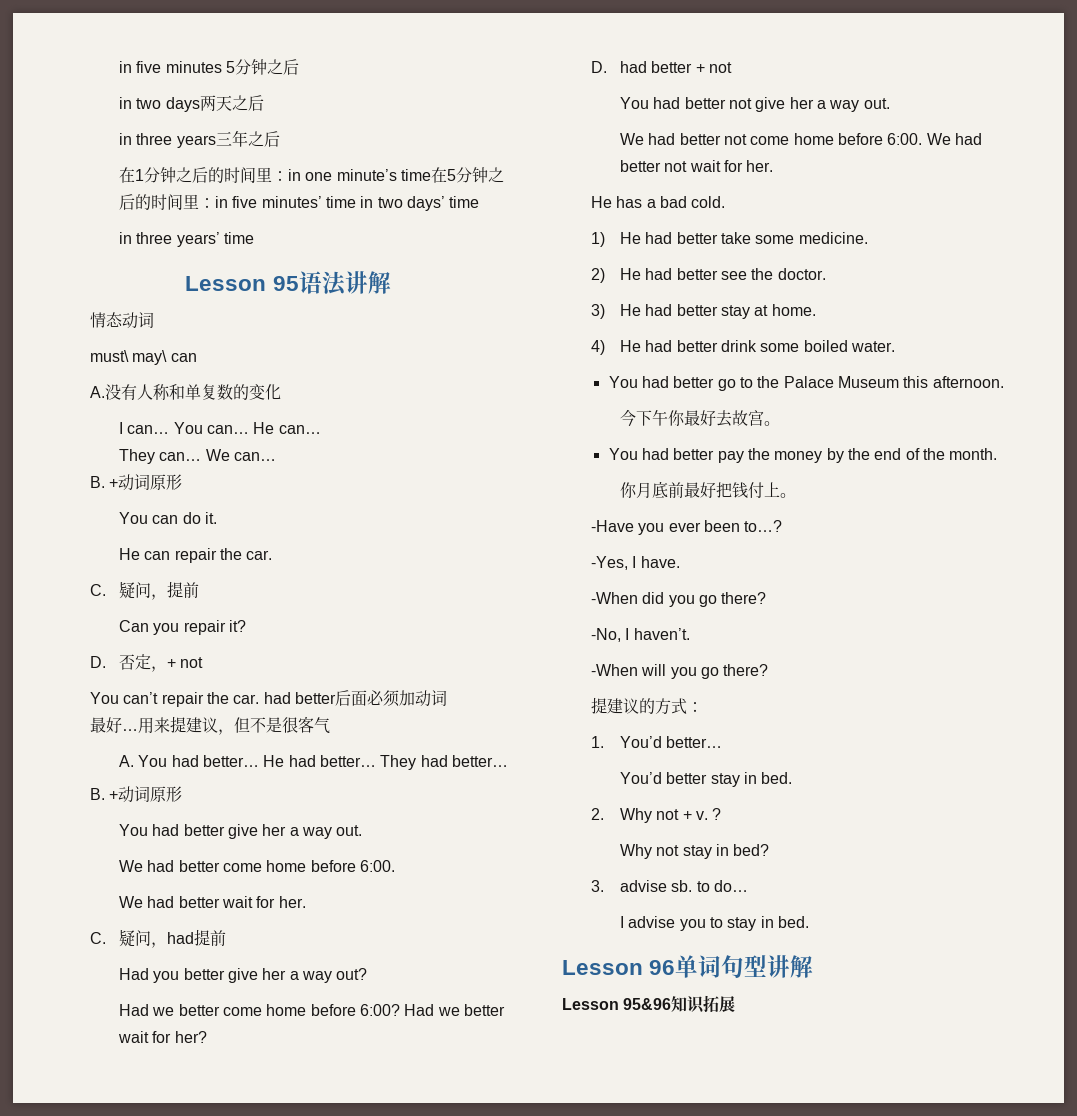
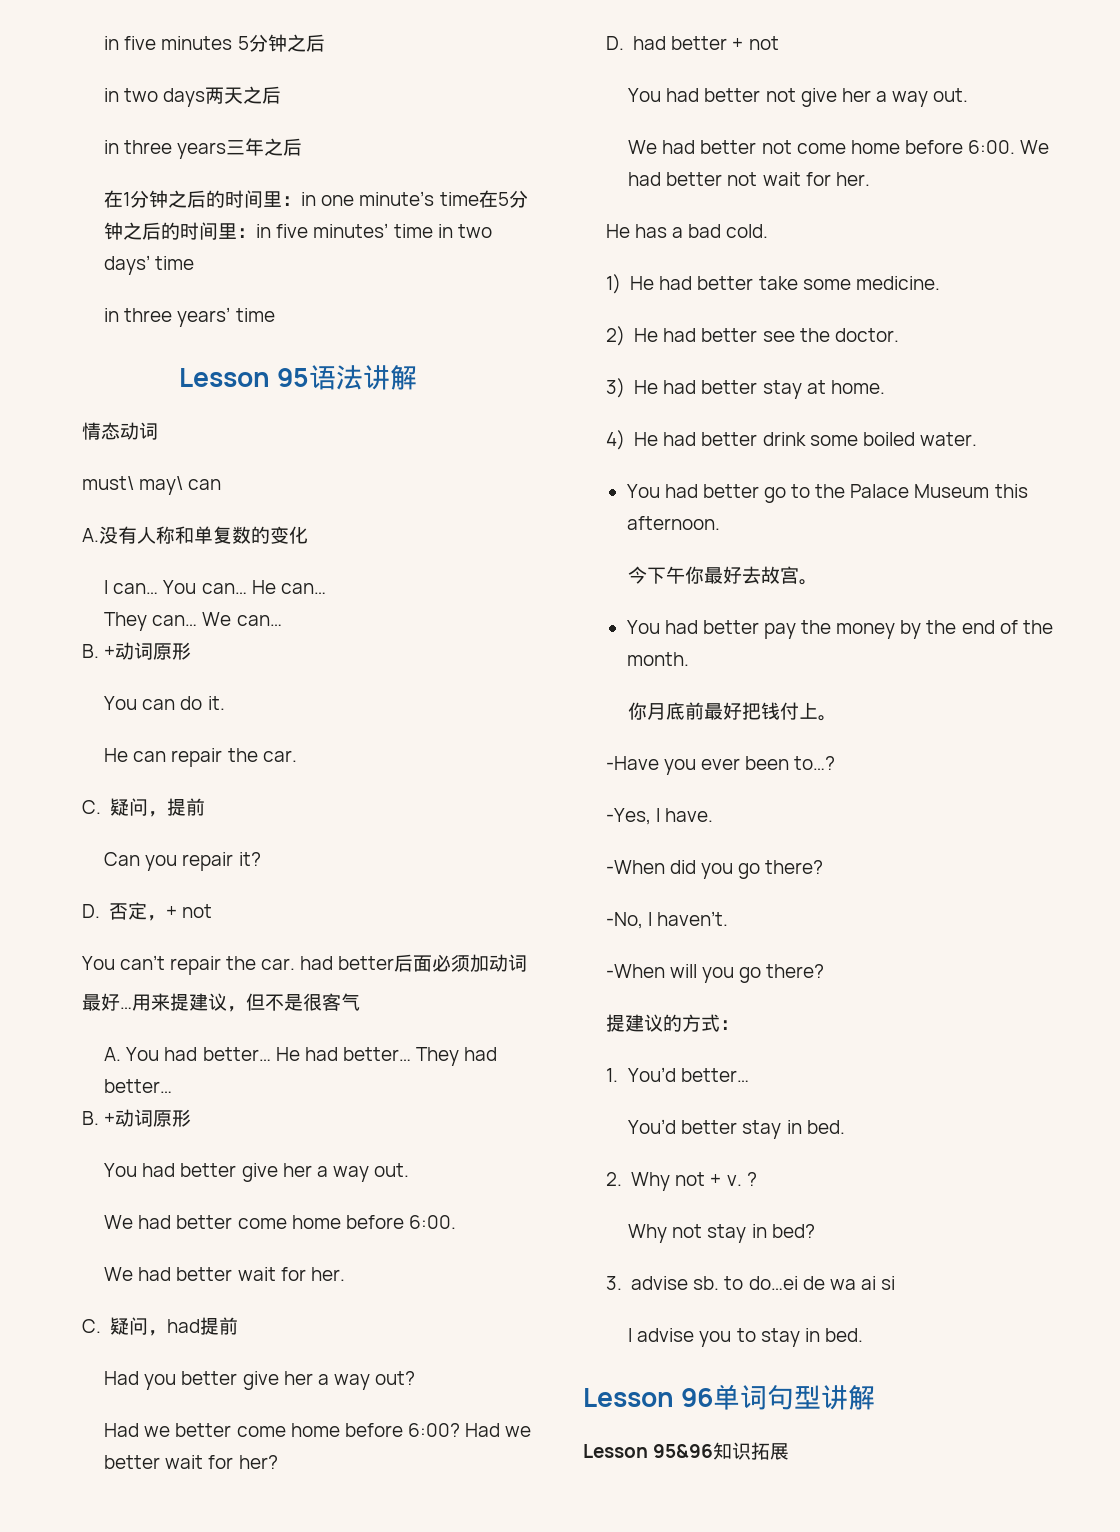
[714,880,749,892] do… -> [748,1276,896,1290] do…ei de wa ai si

